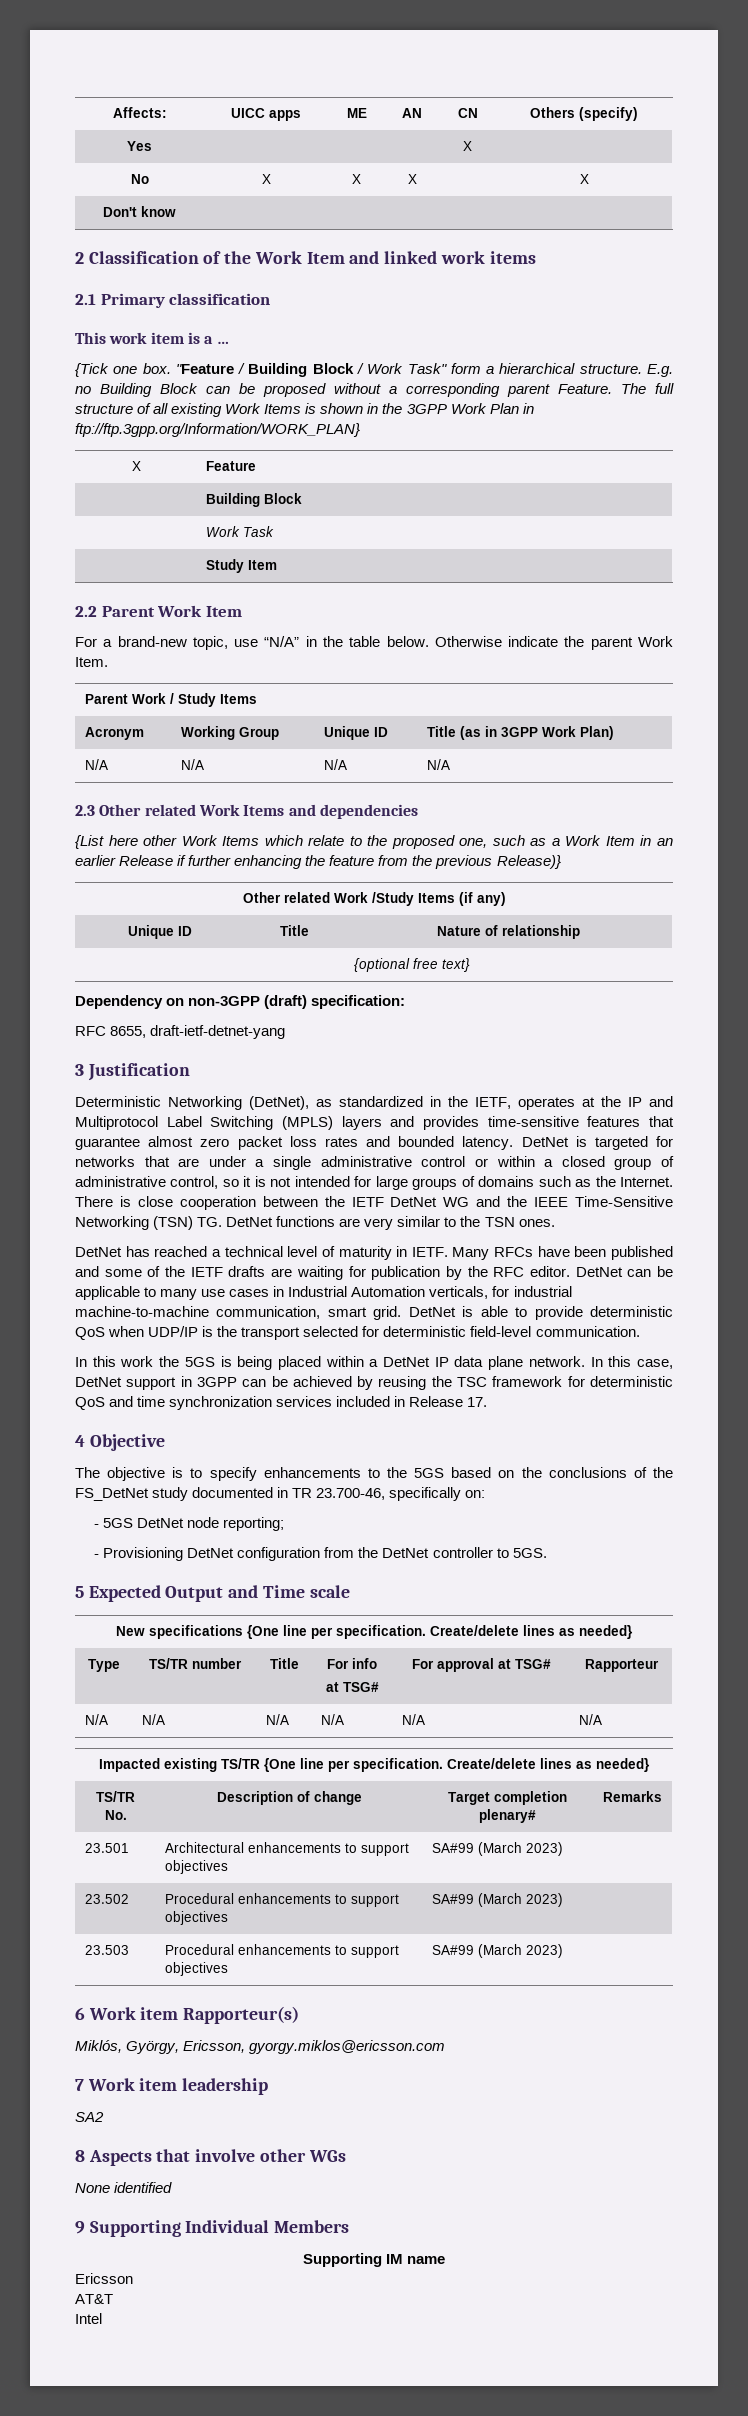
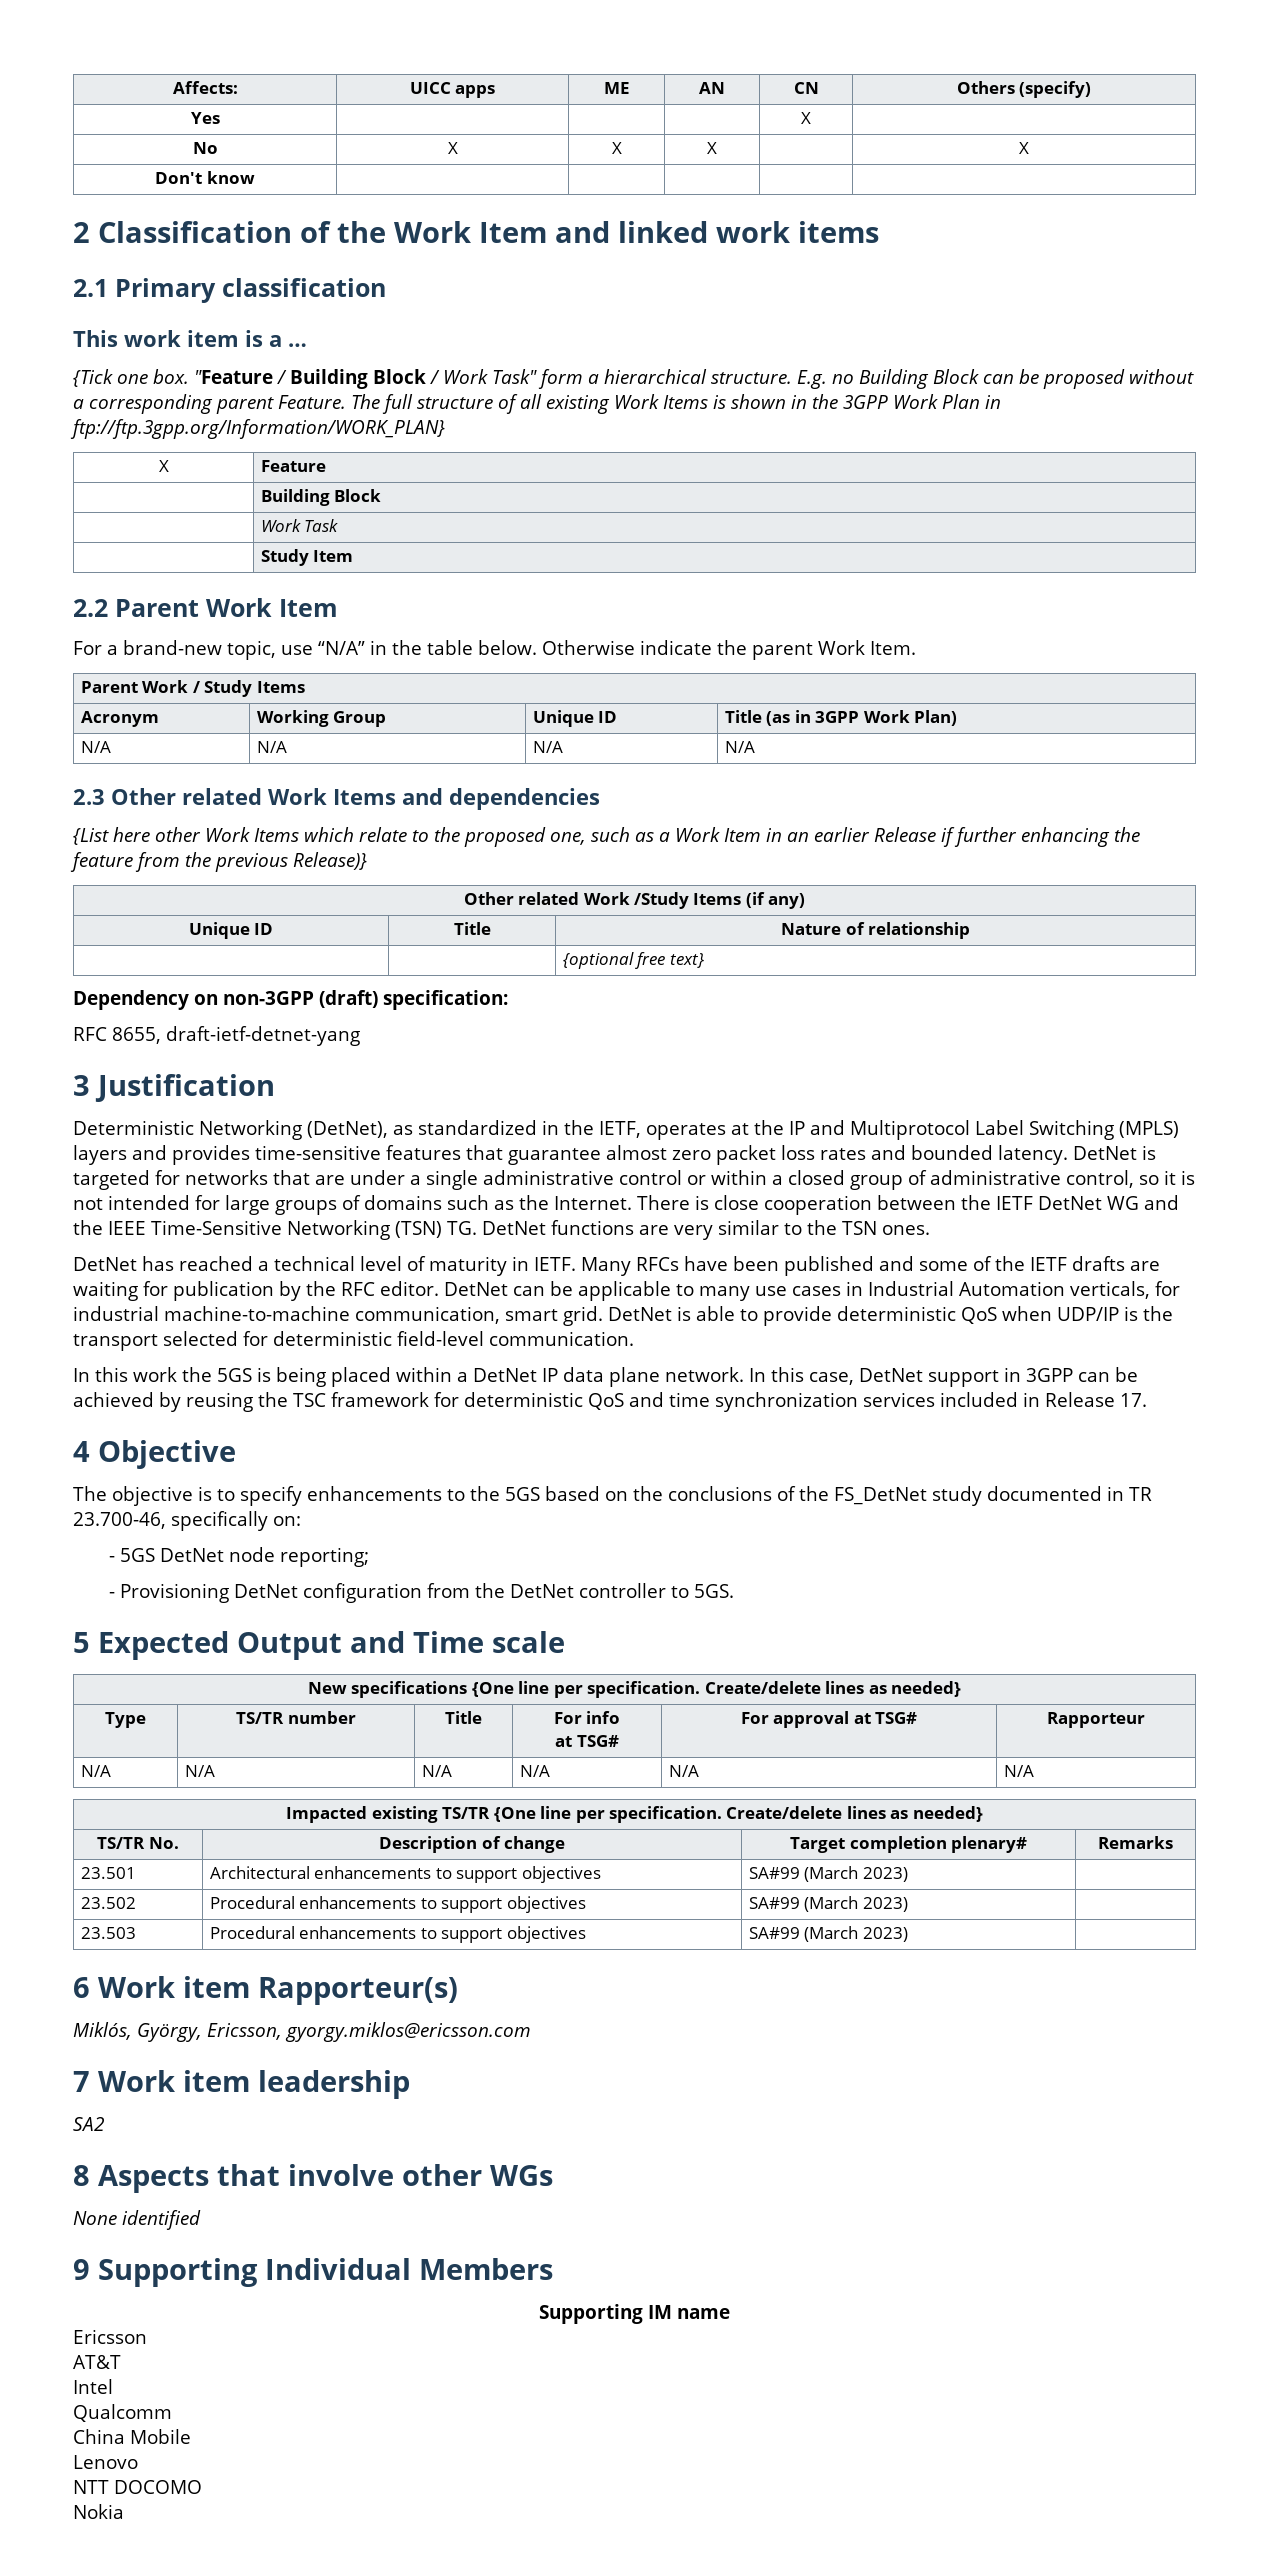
(102, 2318) none -> [73,2404,172,2422] [73,2429,191,2444] [73,2455,138,2469] [73,2480,202,2494] [73,2504,124,2519] // Qualcomm // China Mobile // Lenovo // NTT DOCOMO // Nokia

